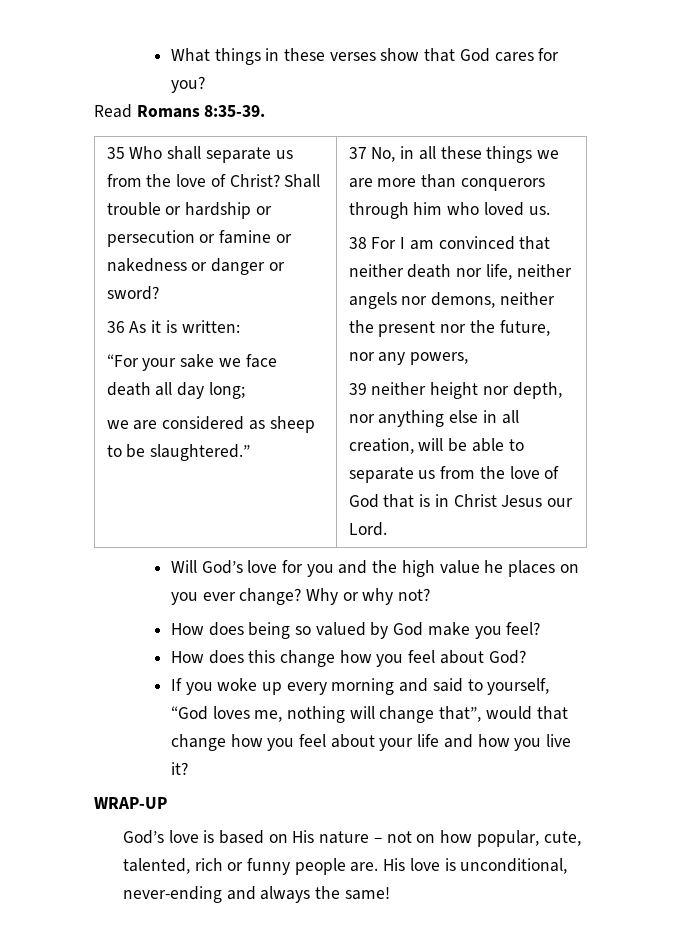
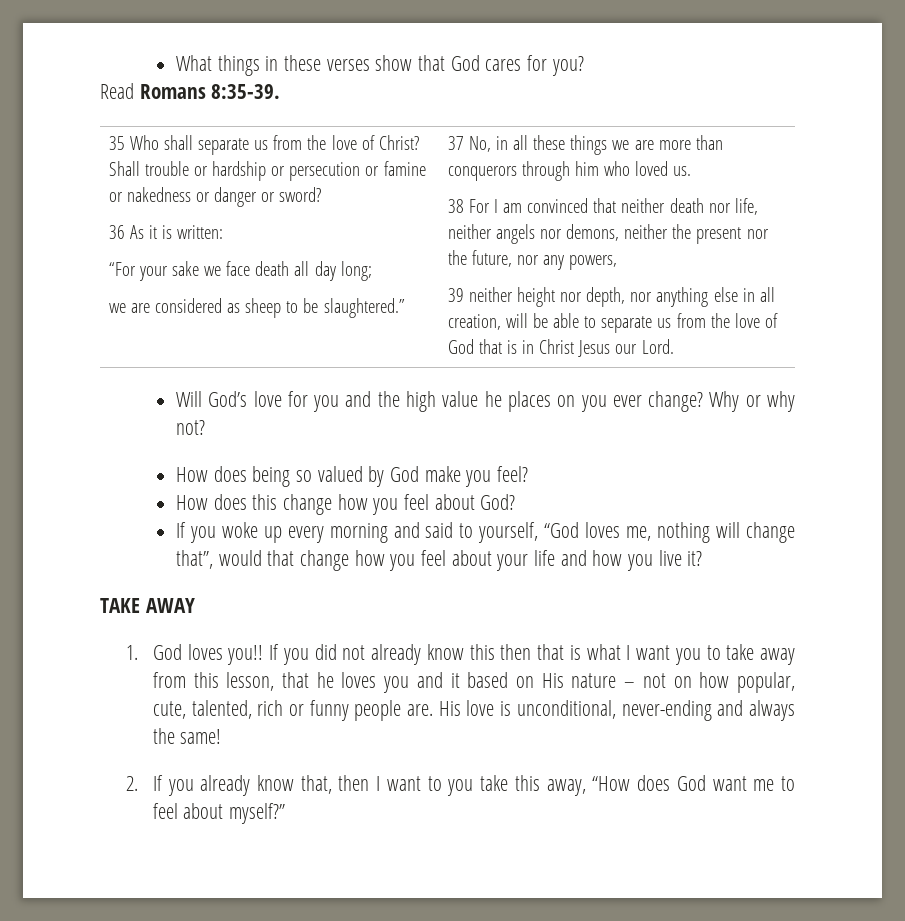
[94,797,167,809] [122,830,215,844] WRAP-UP // God’s love is -> [100,598,195,613] [126,644,795,665] [152,672,460,693] TAKE AWAY // 1. God loves you!! If you did not already know this then that is what I want you to take away from this lesson, that he loves you and it
(390, 893) none -> [126,775,795,796] [152,803,286,824] // 2. If you already know that, then I want to you take this away, “How does God want me to feel about myself?”

